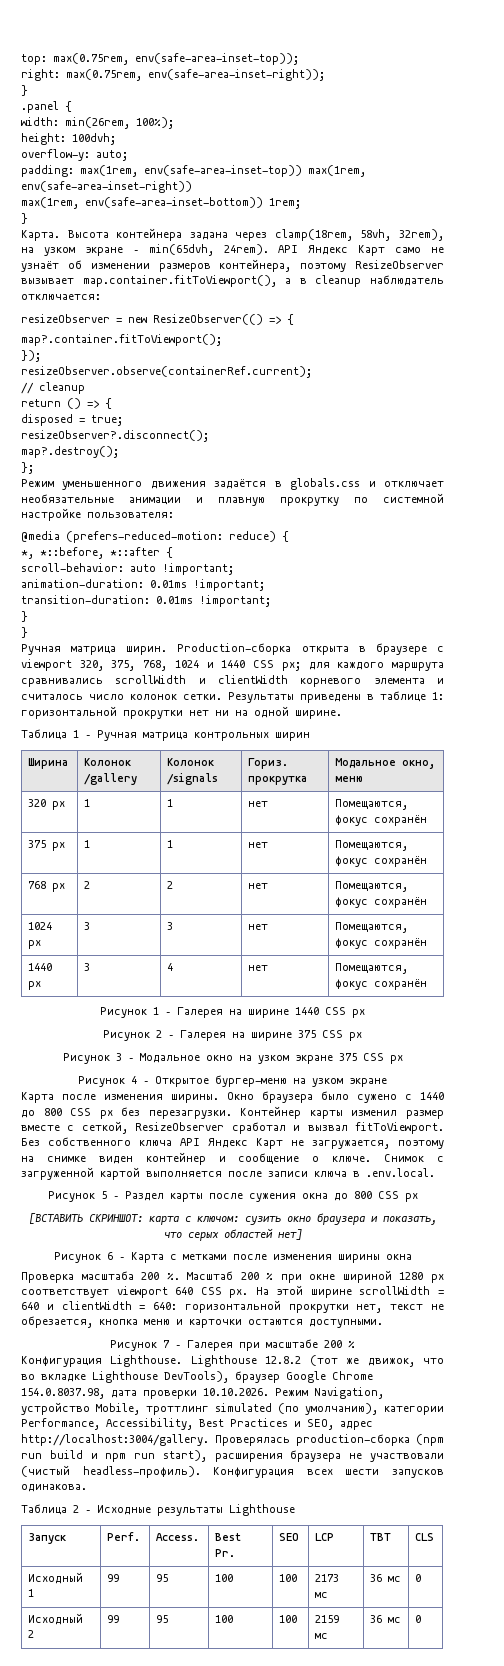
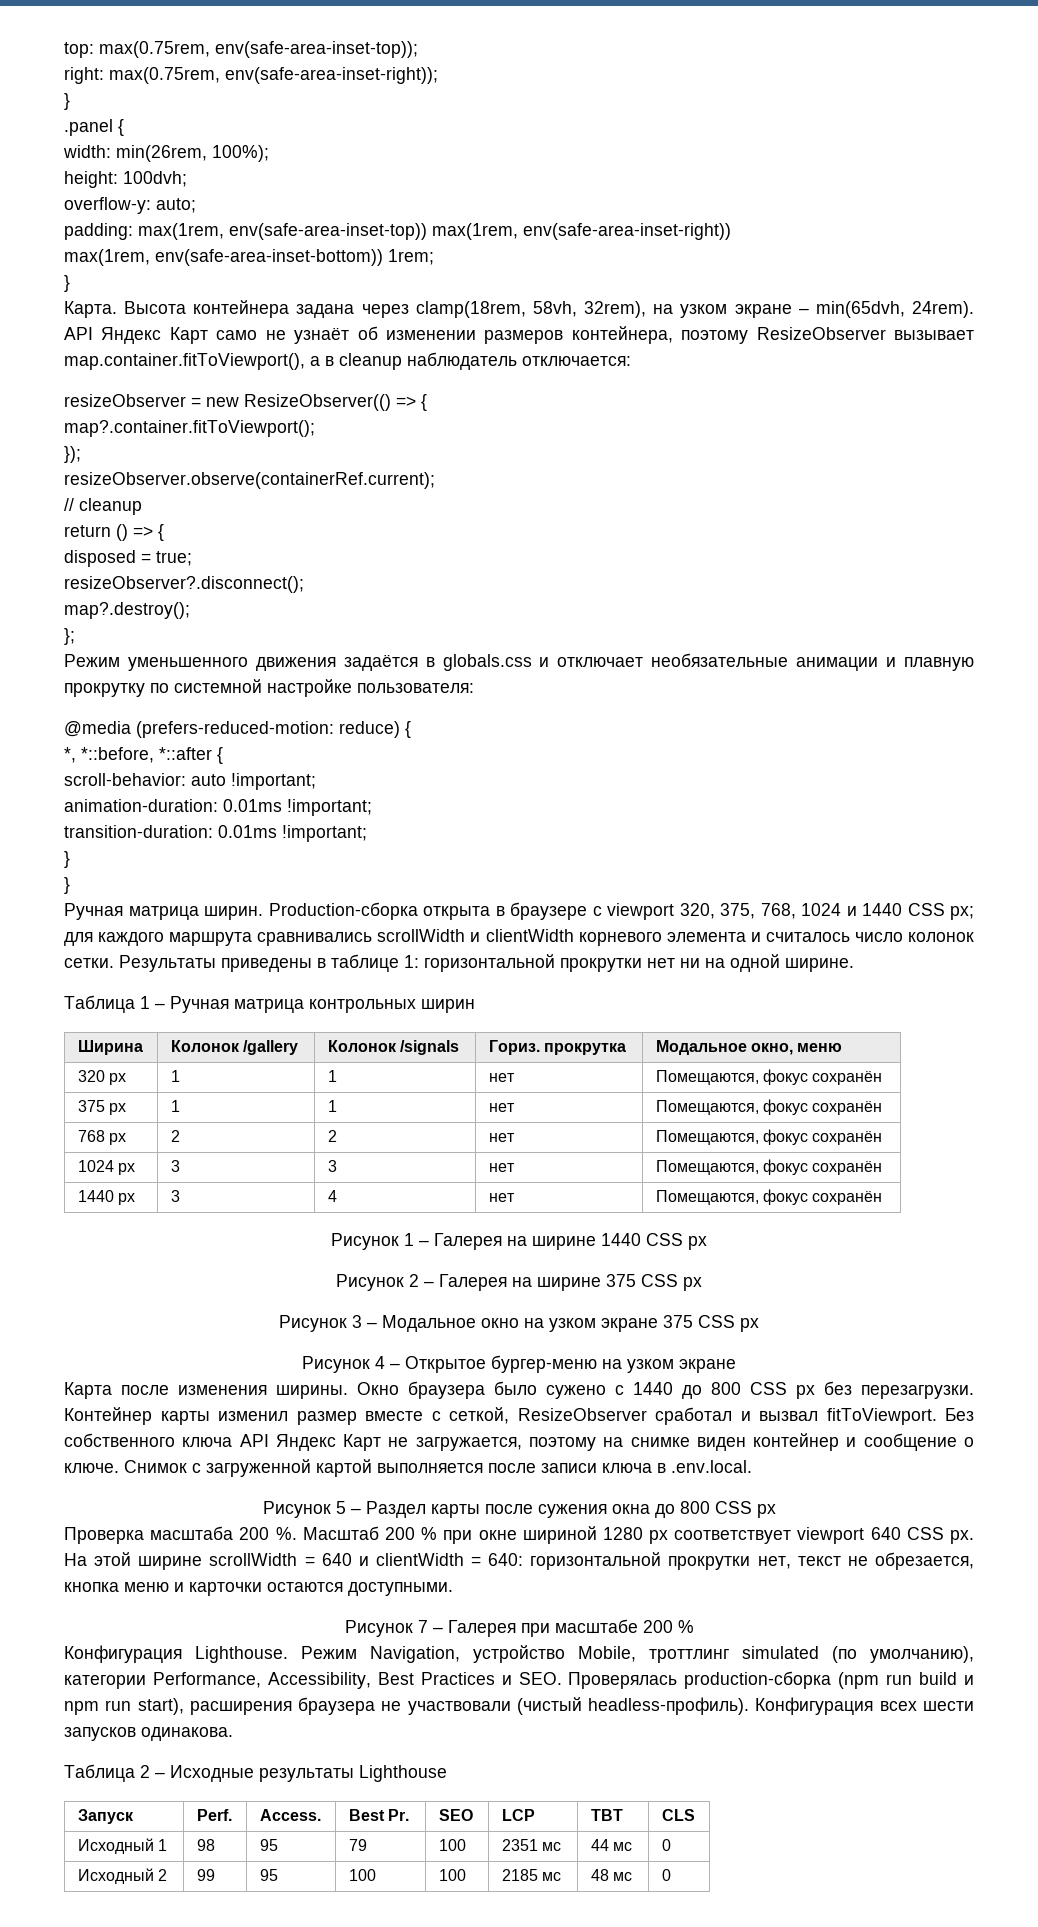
[28,1213,437,1225] [163,1228,302,1241] [53,1252,412,1263] // [ВСТАВИТЬ СКРИНШОТ: карта с ключом: сузить окно браузера и показать, что серых областей нет] // Рисунок 6 – Карта с метками после изменения ширины окна -> (776, 1511) none
[190,1355,445,1367] [21,1371,373,1383] [21,1388,269,1399] Lighthouse 12.8.2 (тот же движок, что во вкладке Lighthouse DevTools), браузер Google Chrome 154.0.8037.98, дата проверки 10.10.2026. -> (288, 1654) none
[307,1419,373,1430] [21,1434,209,1446] SEO, адрес http://localhost:3004/gallery. -> [518,1672,562,1685] SEO.
[107,1574,120,1582] [156,1574,169,1582] [215,1574,234,1582] [279,1574,298,1582] [315,1574,340,1582] [315,1592,329,1598] [370,1574,383,1582] 99 | 95 | 100 | 100 | 2173 мс | 36 -> [196,1839,215,1851] [259,1839,278,1851] [348,1839,367,1851] [438,1839,466,1851] [501,1839,562,1851] [590,1839,609,1851] 98 | 95 | 79 | 100 | 2351 мс | 44
[315,1615,340,1623] [315,1633,329,1639] [370,1615,383,1623] 2159 мс | 36 -> [501,1869,562,1881] [590,1869,609,1881] 2185 мс | 48

